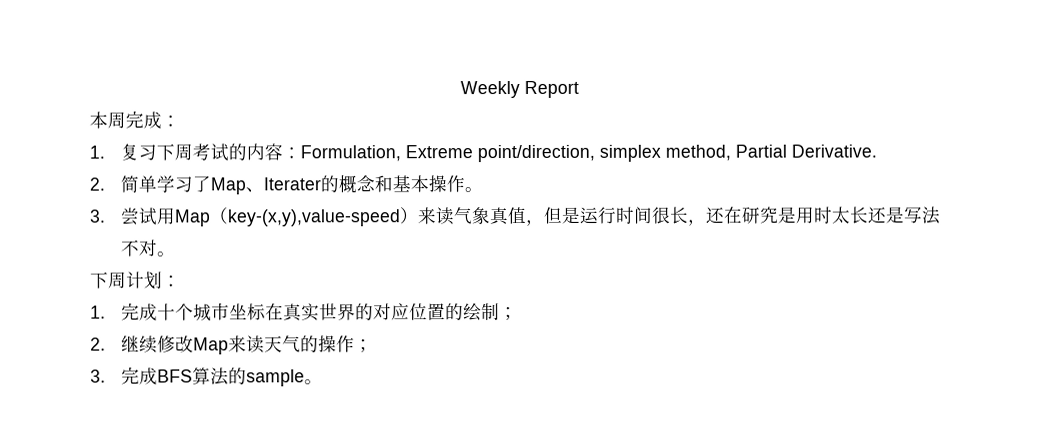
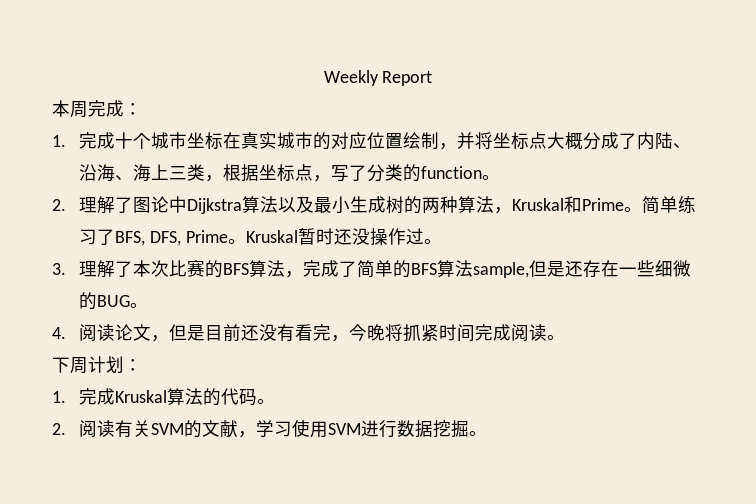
[89,143,877,163] [89,174,483,195] [89,206,941,227] [120,239,176,257] [90,271,181,290] // 1.复习下周考试的内容：Formulation, Extreme point/direction, simplex method, Partial Derivative. // 2.简单学习了Map、Iterater的概念和基本操作。 // 3.尝试用Map（key-(x,y),value-speed）来读气象真值，但是运行时间很长，还在研究是用时太长还是写法不对。 // 下周计划： -> (142, 109) none
[318,303,356,321] 世界 -> [277,132,314,149] 城市
[444,303,518,322] [90,335,373,355] [90,366,305,387] 的绘制； // 2.继续修改Map来读天气的操作； // 3.完成BFS算法的sample -> [403,132,692,150] [79,164,501,182] [52,196,697,214] [79,228,442,246] [52,259,692,278] [79,292,149,310] [52,324,566,342] [52,356,142,374] [52,388,276,406] [52,419,470,438] 绘制，并将坐标点大概分成了内陆、沿海、海上三类，根据坐标点，写了分类的function。 // 2.理解了图论中Dijkstra算法以及最小生成树的两种算法，Kruskal和Prime。简单练习了BFS, DFS, Prime。Kruskal暂时还没操作过。 // 3.理解了本次比赛的BFS算法，完成了简单的BFS算法sample,但是还存在一些细微的BUG。 // 4.阅读论文，但是目前还没有看完，今晚将抓紧时间完成阅读。 // 下周计划： // 1.完成Kruskal算法的代码。 // 2.阅读有关SVM的文献，学习使用SVM进行数据挖掘

